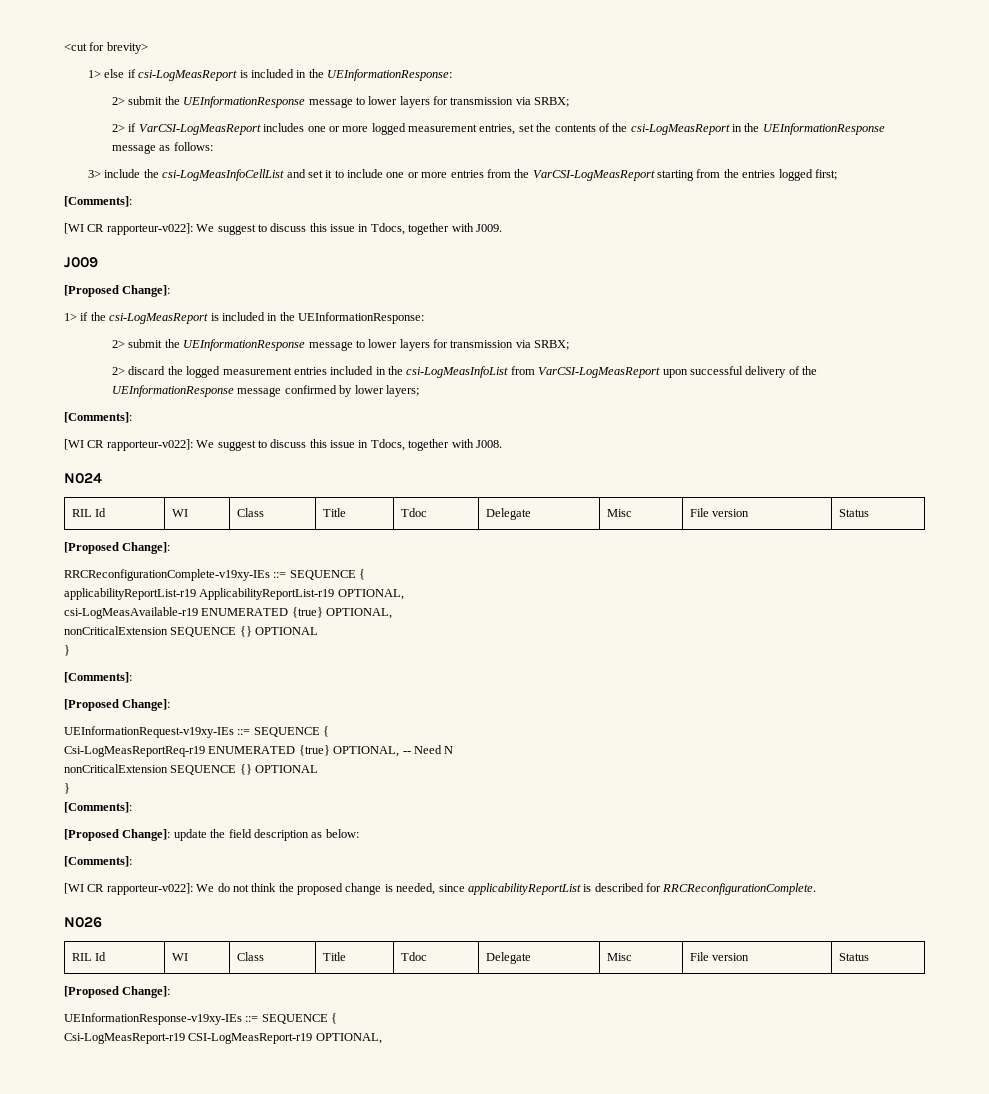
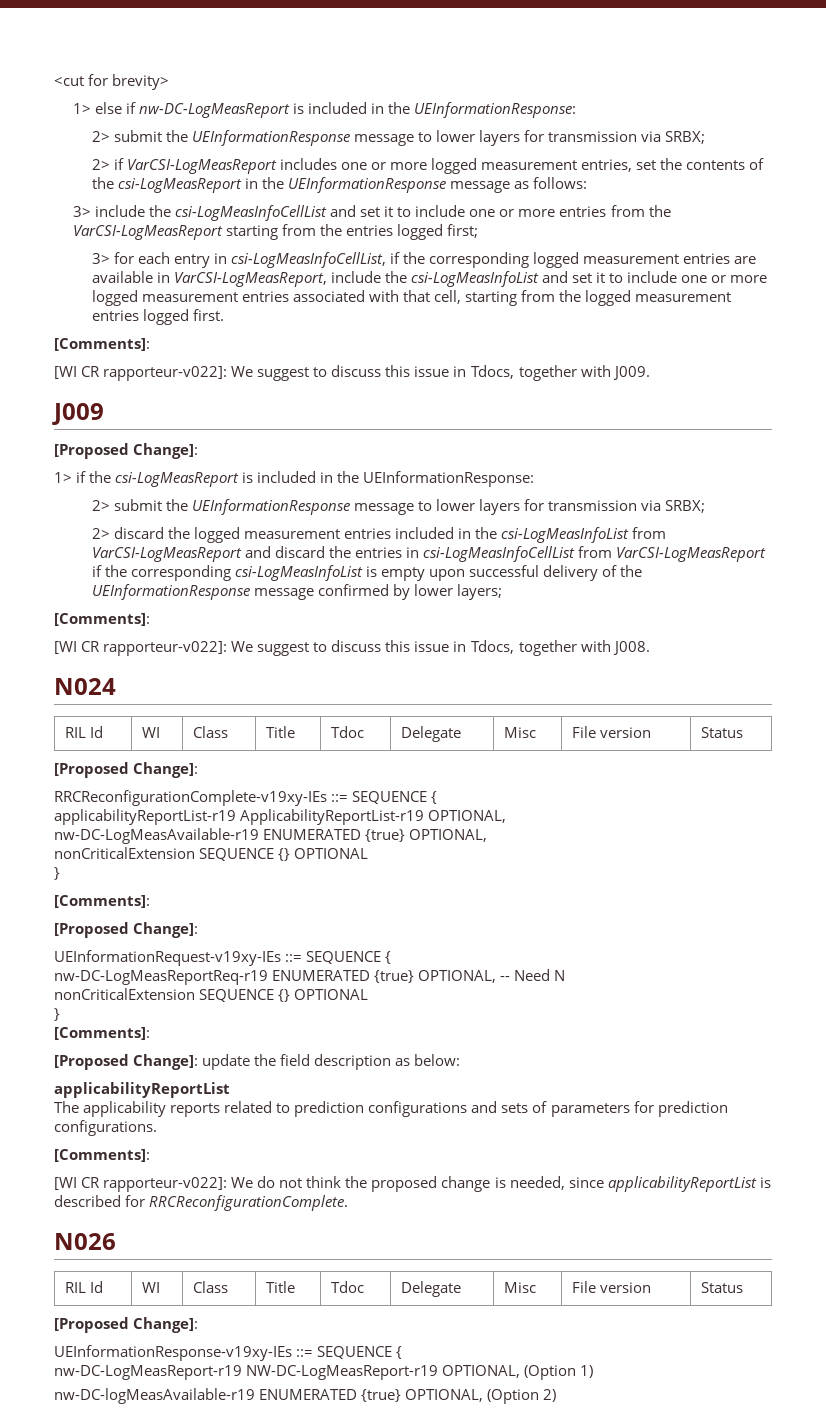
[138,70,238,81] csi-LogMeasReport -> [139,103,291,118] nw-DC-LogMeasReport
(837, 174) none -> [91,252,757,268] [91,271,768,287] [91,290,732,306] [91,309,224,325] // 3> for each entry in csi-LogMeasInfoCellList, if the corresponding logged measurement entries are available in VarCSI-LogMeasReport, include the csi-LogMeasInfoList and set it to include one or more logged measurement entries associated with that cell, starting from the logged measurement entries logged first.
(661, 372) none -> [244,546,767,562] [91,565,426,581] and discard the entries in csi-LogMeasInfoCellList from VarCSI-LogMeasReport if the corresponding csi-LogMeasInfoList is empty
[64,607,198,619] csi-LogMeasAvailable-r19 -> [54,828,259,844] nw-DC-LogMeasAvailable-r19
[64,746,205,757] Csi-LogMeasReportReq-r19 -> [54,970,268,985] nw-DC-LogMeasReportReq-r19
(359, 833) none -> [54,1082,230,1098] [54,1101,728,1117] [54,1120,157,1136] // applicabilityReportList // The applicability reports related to prediction configurations and sets of parameters for prediction configurations.
[64,1033,382,1044] Csi-LogMeasReport-r19 CSI-LogMeasReport-r19 OPTIONAL, -> [54,1365,594,1380] [54,1388,557,1404] nw-DC-LogMeasReport-r19 NW-DC-LogMeasReport-r19 OPTIONAL, (Option 1) // nw-DC-logMeasAvailable-r19 ENUMERATED {true} OPTIONAL, (Option 2)

